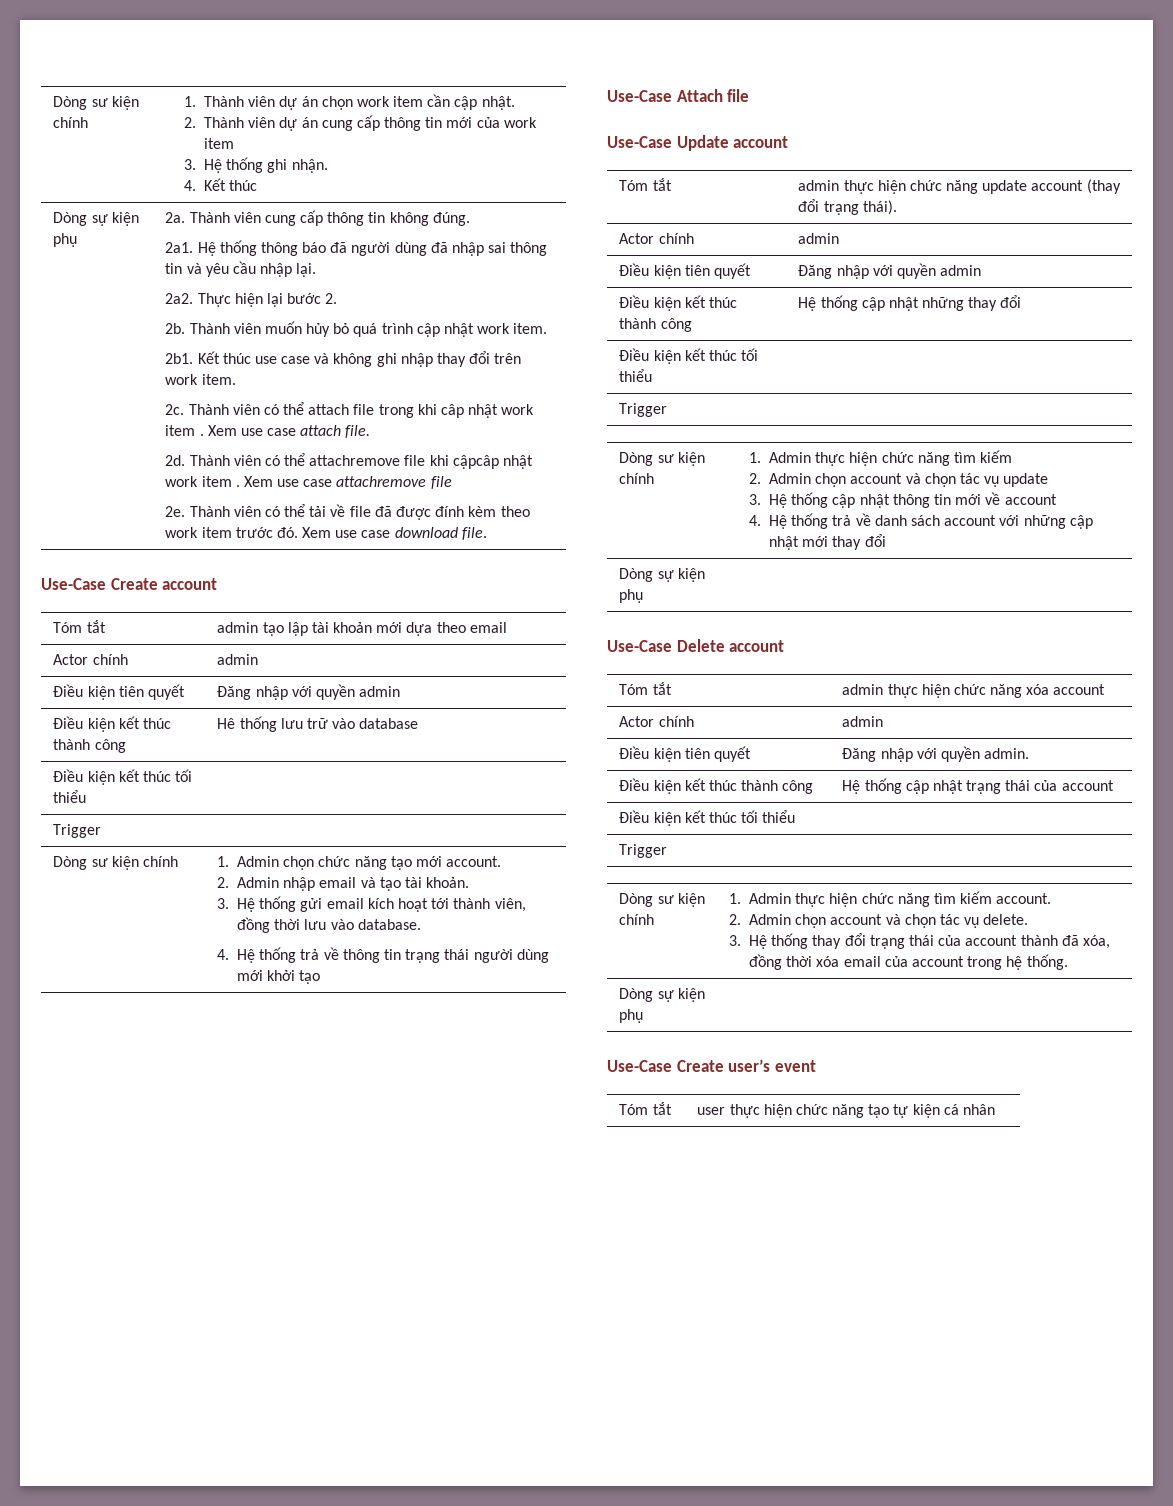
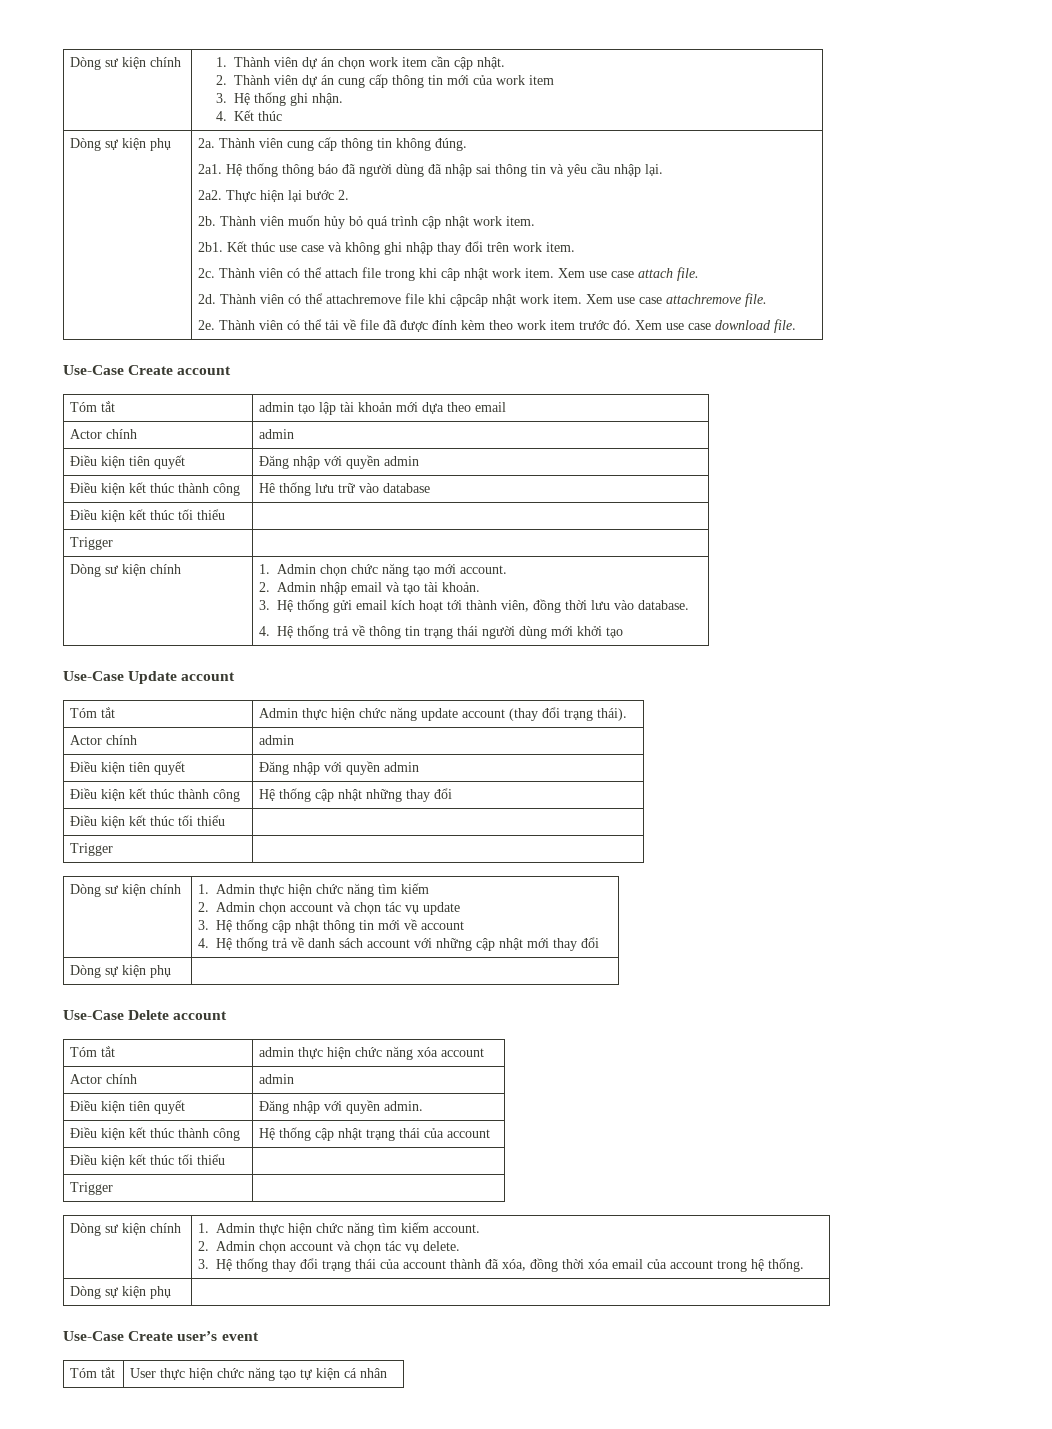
[165,425,204,436] item . -> [524,268,554,278] item.
[201,476,240,487] item . -> [552,294,582,304] item.
[430,476,452,489] file -> [744,293,767,307] file.
[607,89,750,102] // Use-Case Attach file -> (623, 632) none
[798,180,840,191] admin -> [258,708,298,718] Admin
[697,1107,726,1115] user -> [129,1368,156,1378] User

